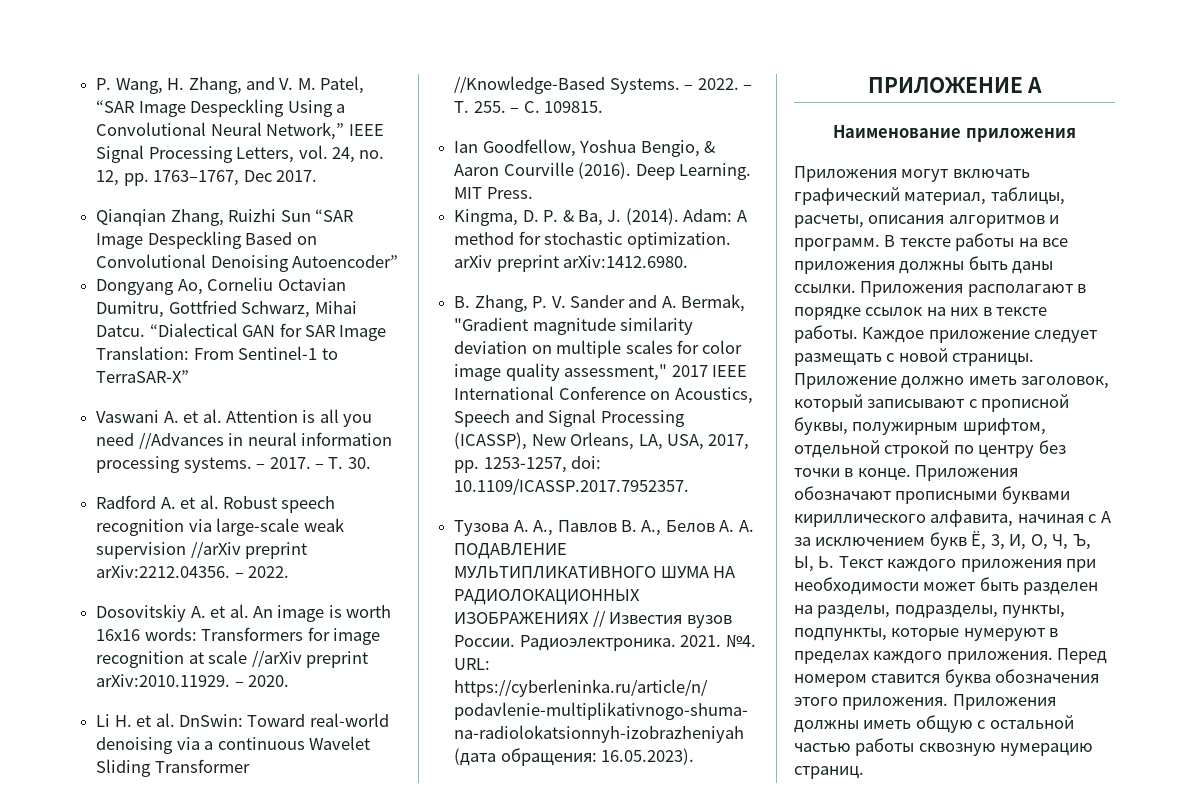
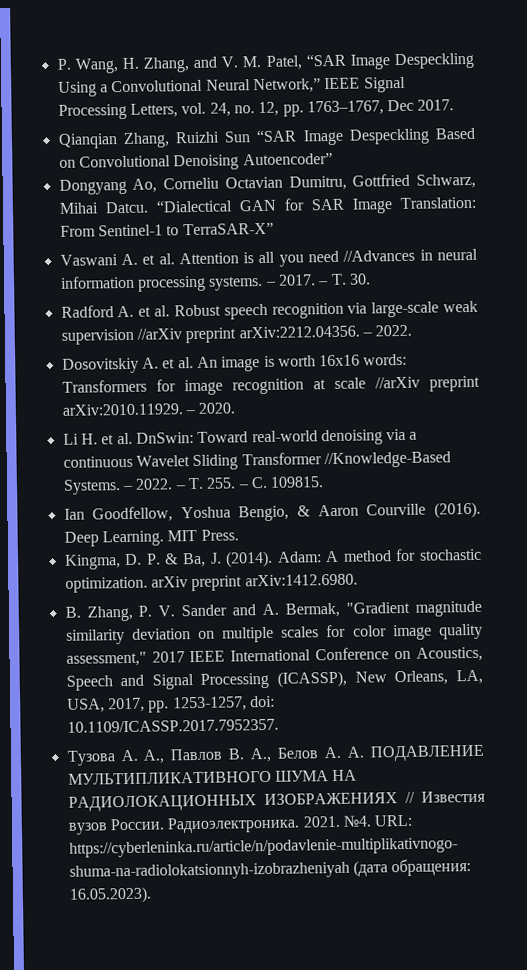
[867,77,1043,93] [833,125,1076,142] [794,166,1030,182] [794,187,1065,205] [794,215,1060,228] [794,233,1069,251] [794,256,1054,274] [794,281,1087,297] [794,307,1048,320] [794,325,1098,343] [794,348,1035,366] [794,373,1110,389] [794,394,1070,412] [794,417,1046,435] [794,440,1066,458] [794,465,1019,481] [794,486,1070,504] [794,510,1111,527] [794,531,1091,550] [794,556,1097,572] [794,577,1099,595] [794,605,1066,618] [794,628,1059,641] [794,648,1108,664] [794,669,1100,687] [794,694,1056,710] [794,715,1074,733] [794,738,1094,756] [794,766,864,779] // ПРИЛОЖЕНИЕ А // Наименование приложения // Приложения могут включать графический материал, таблицы, расчеты, описания алгоритмов и программ. В тексте работы на все приложения должны быть даны ссылки. Приложения располагают в порядке ссылок на них в тексте работы. Каждое приложение следует размещать с новой страницы. Приложение должно иметь заголовок, который записывают с прописной буквы, полужирным шрифтом, отдельной строкой по центру без точки в конце. Приложения обозначают прописными буквами кириллического алфавита, начиная с А за исключением букв Ё, 3, И, О, Ч, Ъ, Ы, Ь. Текст каждого приложения при необходимости может быть разделен на разделы, подразделы, пункты, подпункты, которые нумеруют в пределах каждого приложения. Перед номером ставится буква обозначения этого приложения. Приложения должны иметь общую с остальной частью работы сквозную нумерацию страниц. -> (152, 895) none

